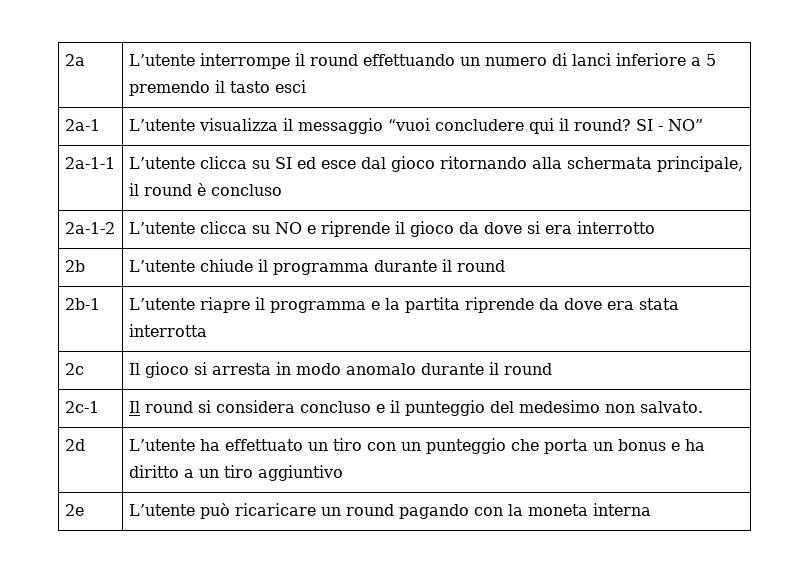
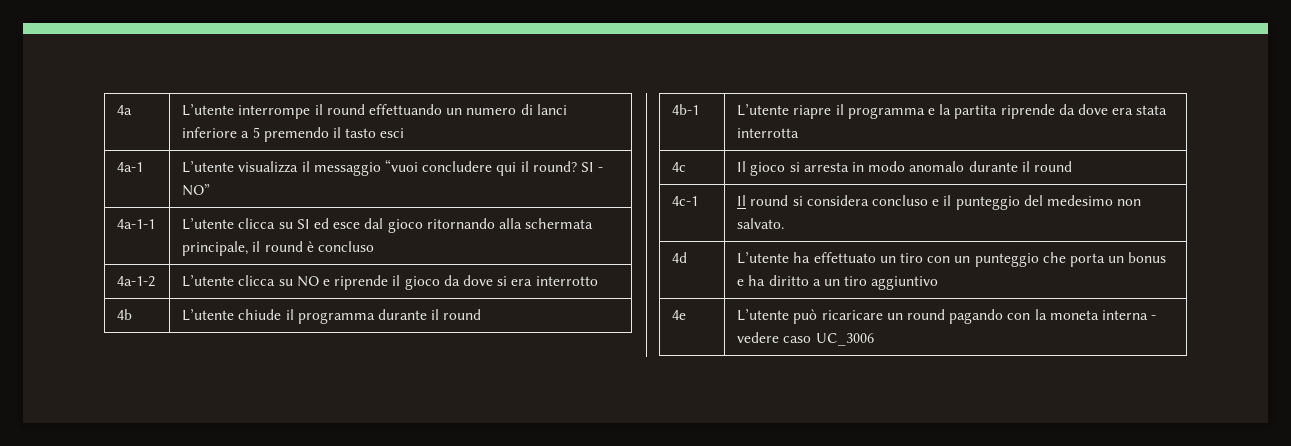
[64,54,85,66] 2a -> [117,105,133,115] 4a
[64,119,100,131] 2a-1 -> [117,162,144,172] 4a-1
[64,157,115,169] 2a-1-1 -> [117,219,156,229] 4a-1-1
[64,222,115,234] 2a-1-2 -> [117,276,156,287] 4a-1-2
[64,260,85,272] 2b -> [117,309,133,320] 4b
[64,298,100,310] 2b-1 -> [672,104,700,115] 4b-1
[64,363,84,375] 2c -> [672,162,687,172] 4c
[64,401,99,413] 2c-1 -> [672,196,699,206] 4c-1
[64,439,85,451] 2d -> [672,252,688,263] 4d
[64,504,84,516] 2e -> [672,310,687,320] 4e
(651, 509) none -> [1151,315,1157,320] [737,332,874,346] - vedere caso UC_3006

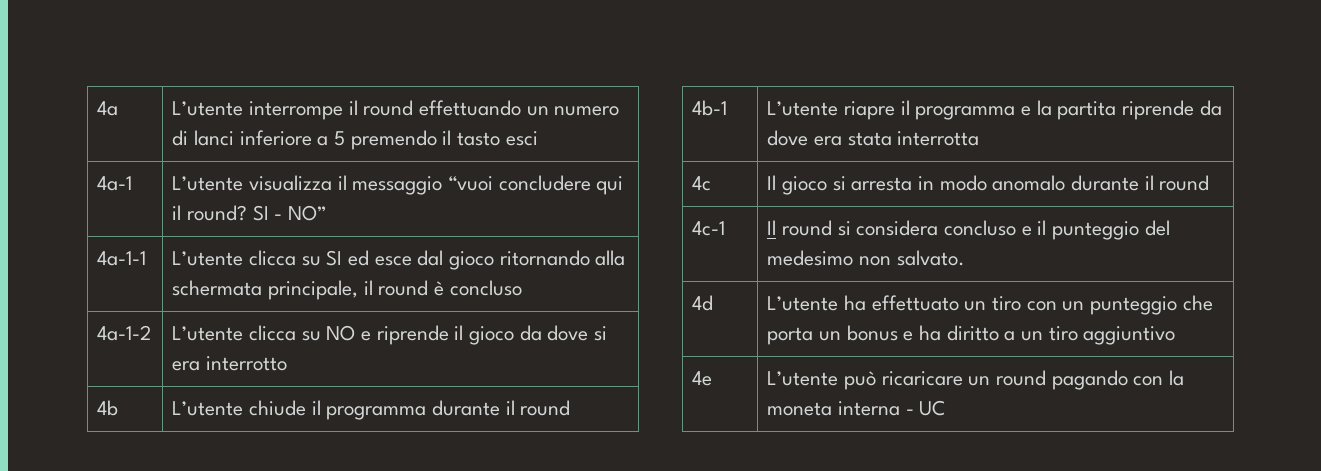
[737,332,874,346] vedere caso UC_3006 -> [919,400,946,416] UC

